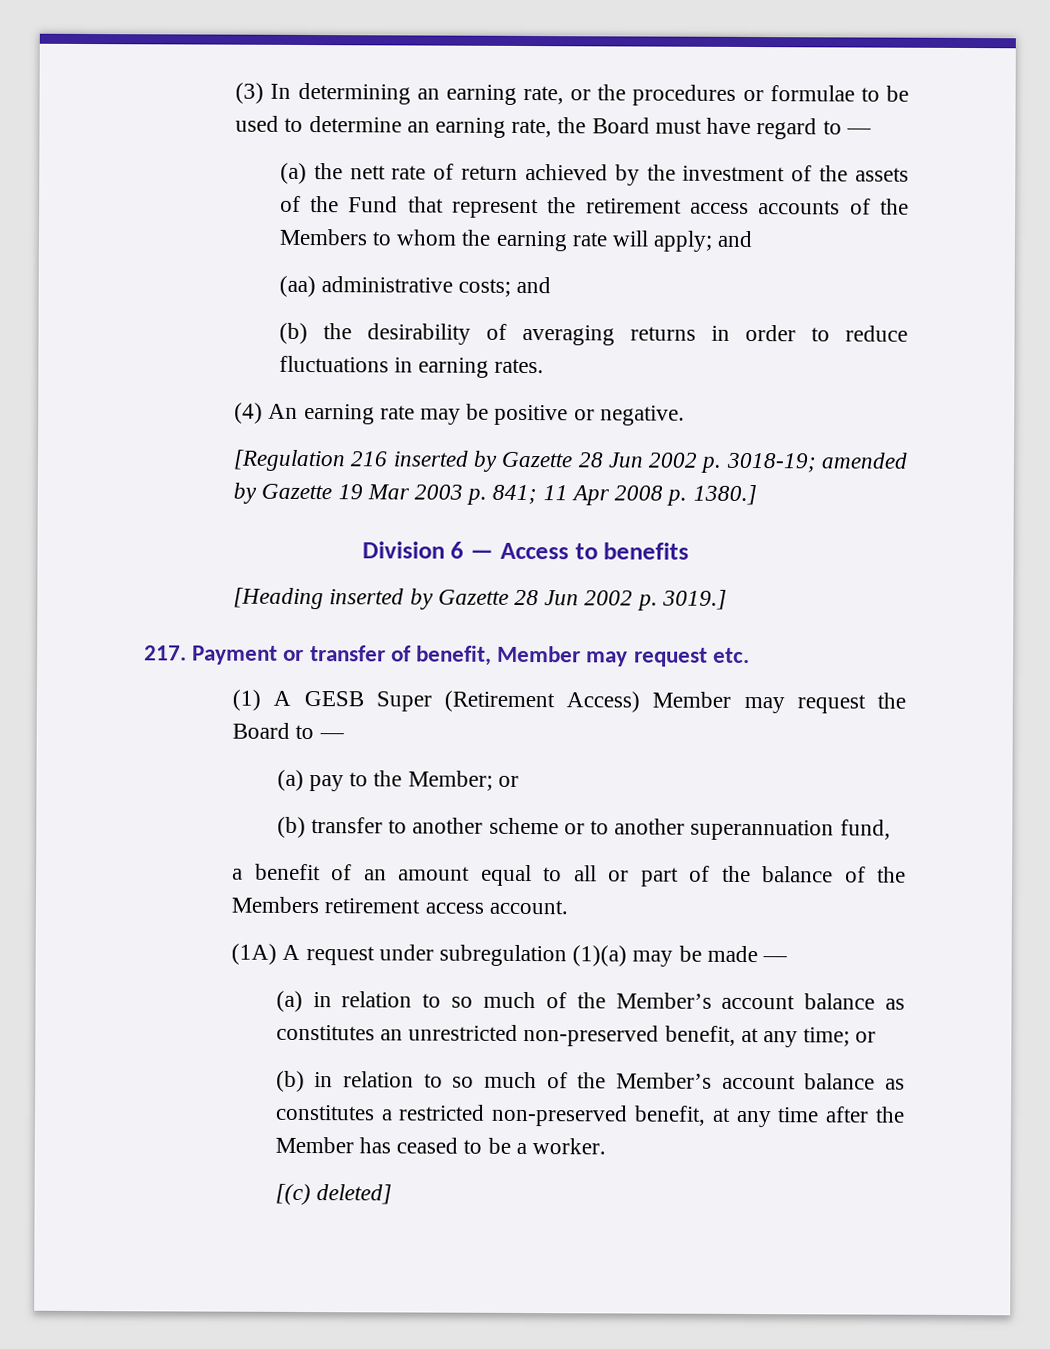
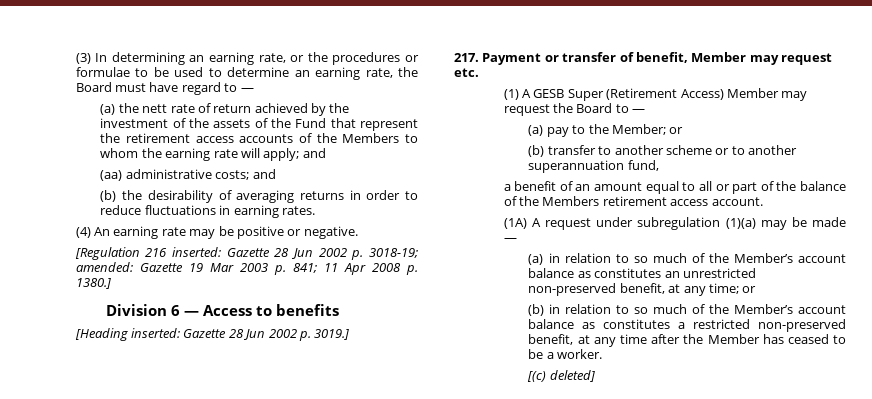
[392,450,499,472] inserted by -> [171,247,221,257] inserted:
[821,452,909,469] [233,482,258,504] amended by -> [75,262,133,272] amended:
[329,588,434,610] inserted by -> [131,328,181,338] inserted:

